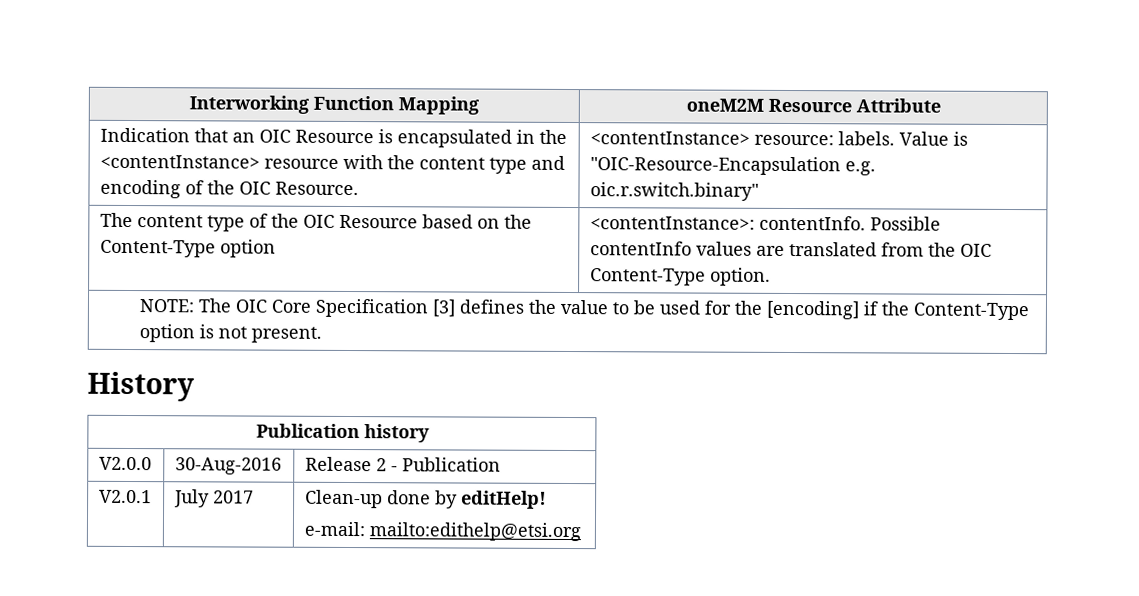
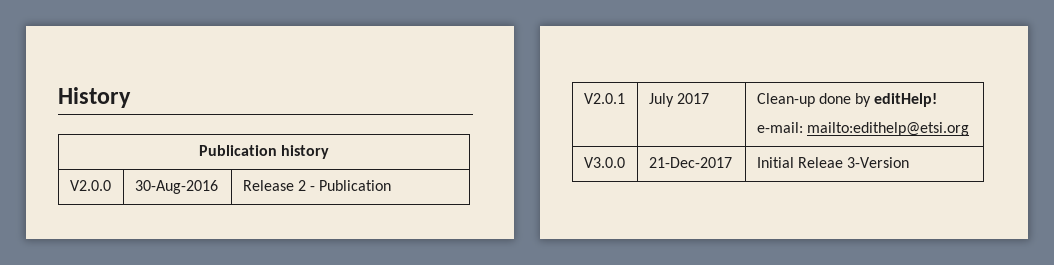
[189,95,479,115] [685,98,941,113] [99,127,567,148] [99,154,565,174] [99,179,359,199] [589,131,968,146] [589,156,876,176] [589,182,759,201] [99,212,532,232] [99,239,276,258] [589,215,941,231] [589,241,992,257] [589,267,771,286] [139,298,1030,321] [139,324,323,343] Interworking Function Mapping | oneM2M Resource Attribute // Indication that an OIC Resource is encapsulated in the <contentInstance> resource with the content type and encoding of the OIC Resource. | <contentInstance> resource: labels. Value is "OIC-Resource-Encapsulation e.g. oic.r.switch.binary" // The content type of the OIC Resource based on the Content-Type option | <contentInstance>: contentInfo. Possible contentInfo values are translated from the OIC Content-Type option. // NOTE: The OIC Core Specification [3] defines the value to be used for the [encoding] if the Content-Type option is not present. // -> (58, 97) none
(581, 532) none -> [583,157,625,168] [648,157,732,168] [756,157,910,168] // V3.0.0 | 21-Dec-2017 | Initial Releae 3-Version

